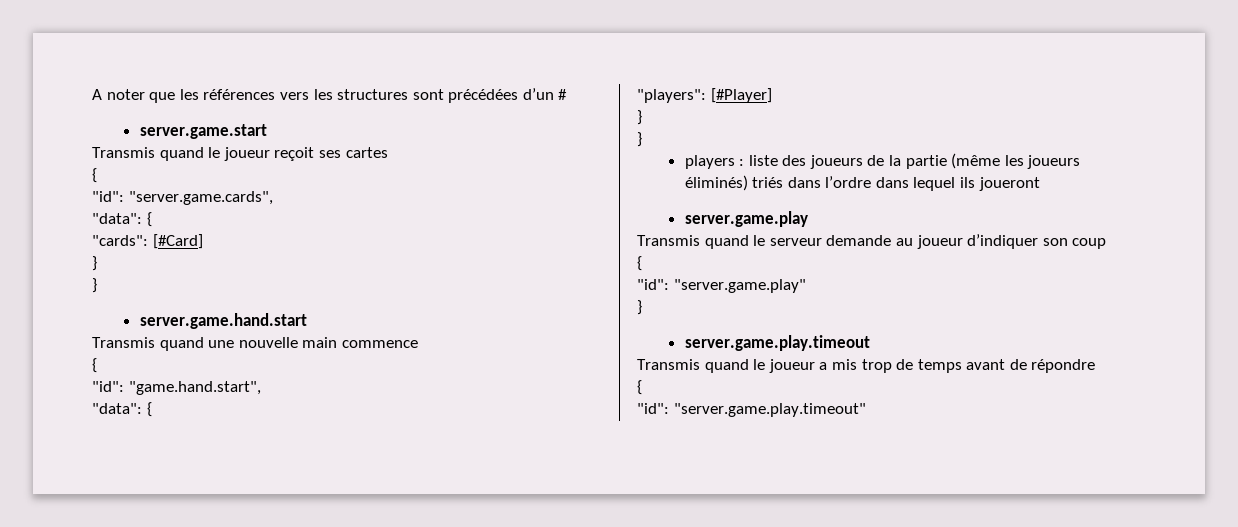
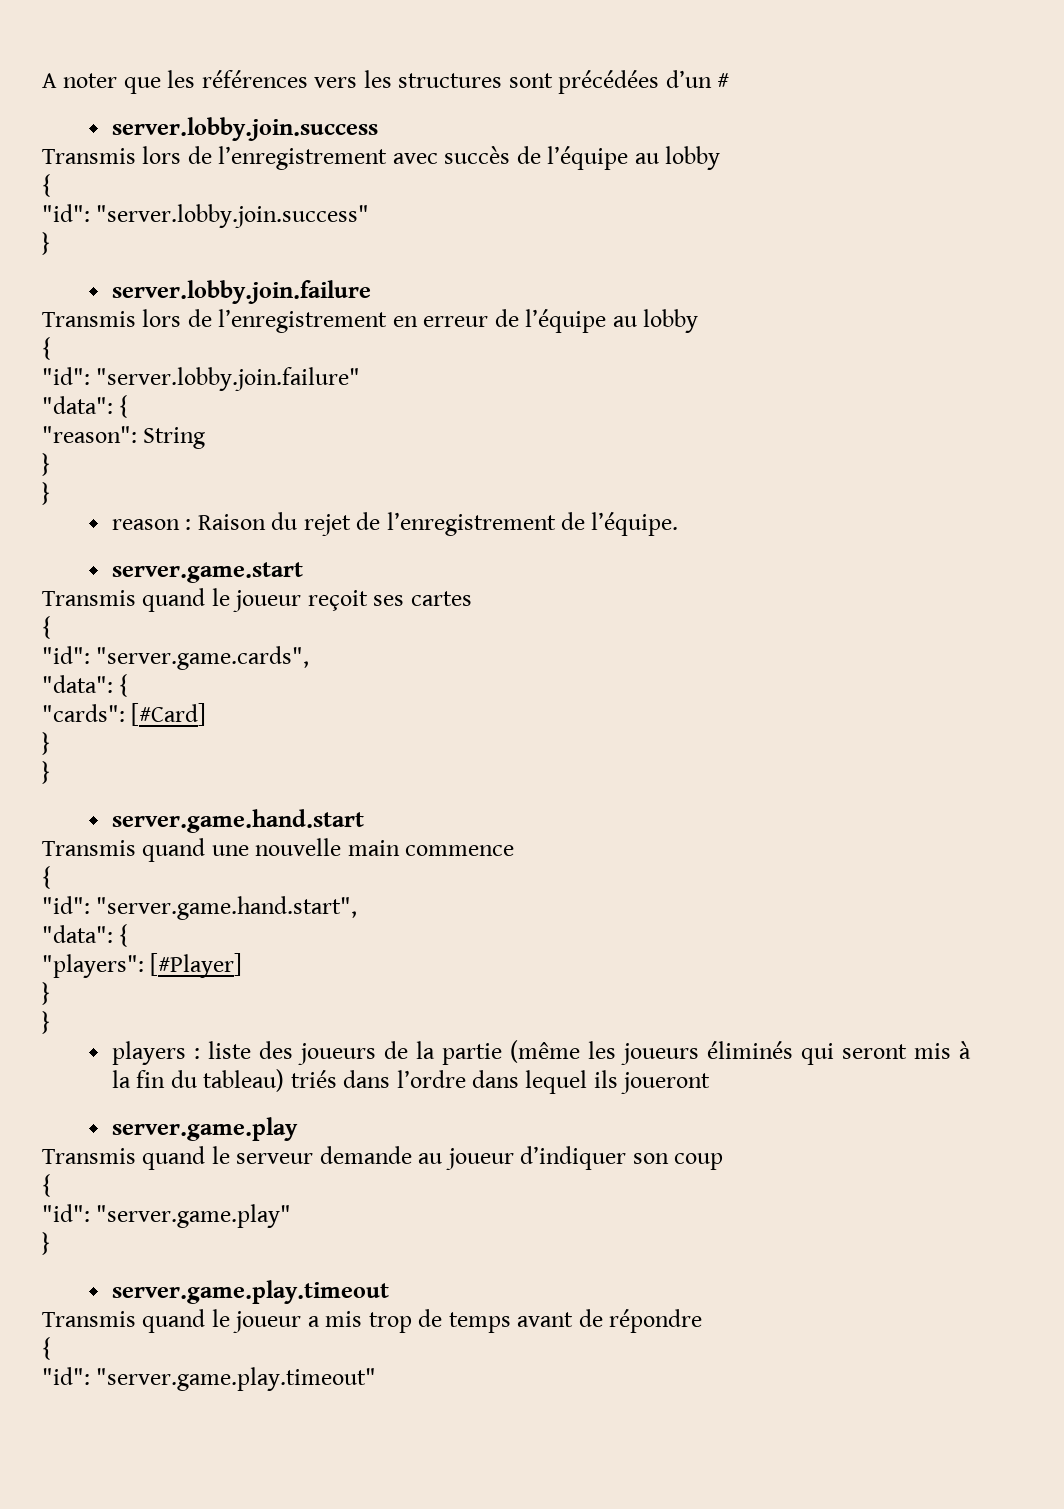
(568, 94) none -> [111,117,378,141] [42,146,721,170] [42,174,50,197] [42,204,370,228] [42,232,50,255] [111,280,371,304] [42,309,699,333] [42,337,50,360] [42,367,361,391] [42,395,128,418] [42,426,206,449] [42,453,50,476] [42,482,50,505] [111,512,679,536] // server.lobby.join.success // Transmis lors de l’enregistrement avec succès de l’équipe au lobby // { // "id": "server.lobby.join.success" // } // server.lobby.join.failure // Transmis lors de l’enregistrement en erreur de l’équipe au lobby // { // "id": "server.lobby.join.failure" // "data": { // "reason": String // } // } // reason : Raison du rejet de l’enregistrement de l’équipe.
[128,381,261,395] "game.hand.start", -> [96,896,358,920] "server.game.hand.start",
[684,175,748,191] éliminés) -> [706,1041,972,1065] [111,1069,285,1092] éliminés qui seront mis à la fin du tableau)

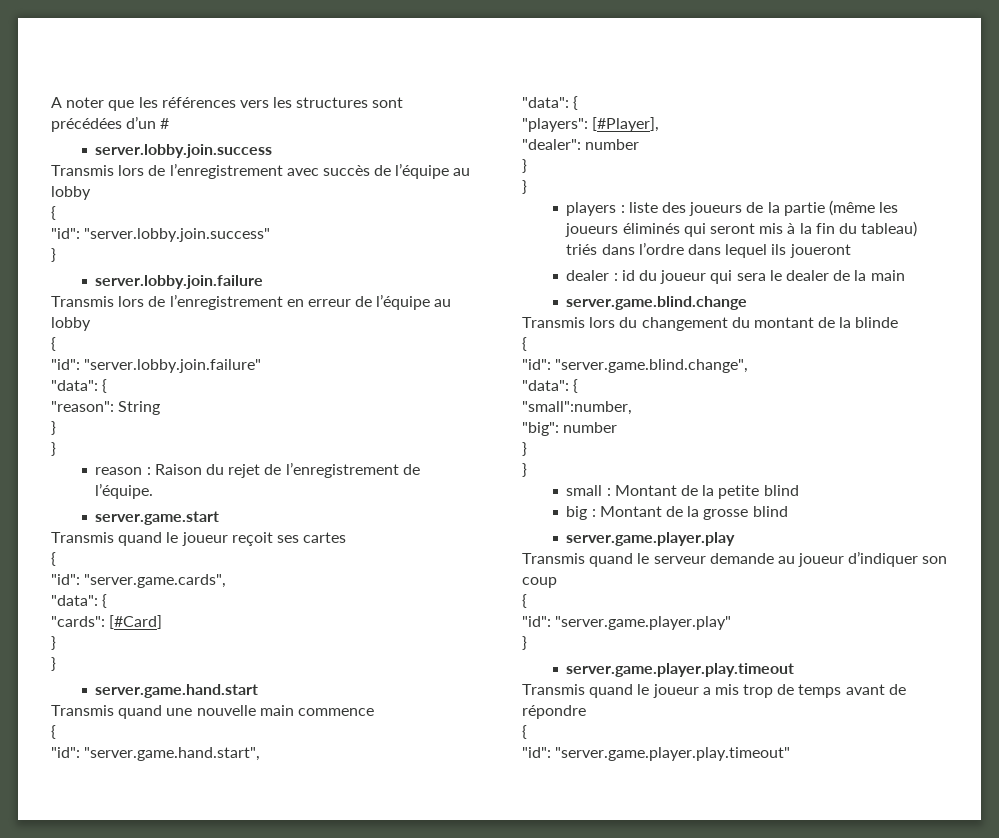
[150,953,243,978] [#Player] -> [592,117,660,132] [522,139,640,150] [#Player], // "dealer": number
[111,1117,298,1141] server.game.play -> [566,270,905,284] [566,296,748,310] [522,317,899,331] [522,337,527,351] [522,359,749,373] [522,379,579,393] [522,401,632,415] [522,422,618,436] [522,442,527,456] [522,463,527,477] [566,485,799,499] [566,506,788,520] [566,532,736,546] dealer : id du joueur qui sera le dealer de la main // server.game.blind.change // Transmis lors du changement du montant de la blinde // { // "id": "server.game.blind.change", // "data": { // "small":number, // "big": number // } // } // small : Montant de la petite blind // big : Montant de la grosse blind // server.game.player.play
[96,1204,292,1228] [42,1232,50,1255] [111,1280,389,1304] "server.game.play" // } // server.game.play.timeout -> [555,616,732,630] [522,636,527,650] [566,663,795,677] "server.game.player.play" // } // server.game.player.play.timeout
[96,1367,377,1391] "server.game.play.timeout" -> [555,747,791,761] "server.game.player.play.timeout"

